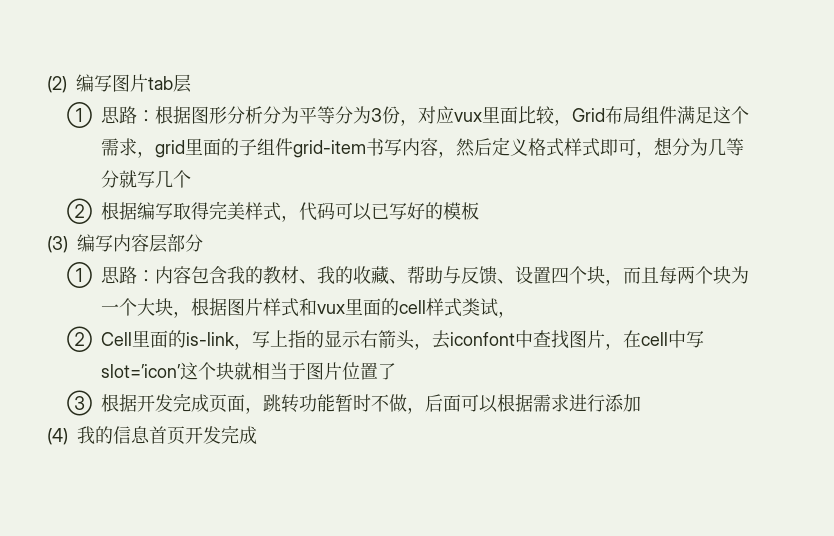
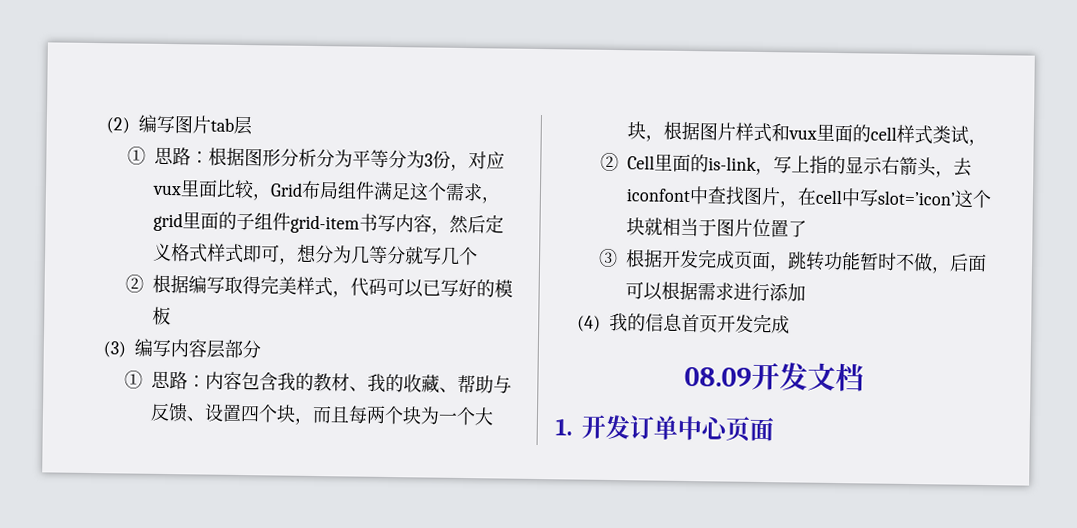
(258, 435) none -> [683,361,864,392] [555,414,774,442] // 08.09开发文档 // 1.开发订单中心页面

